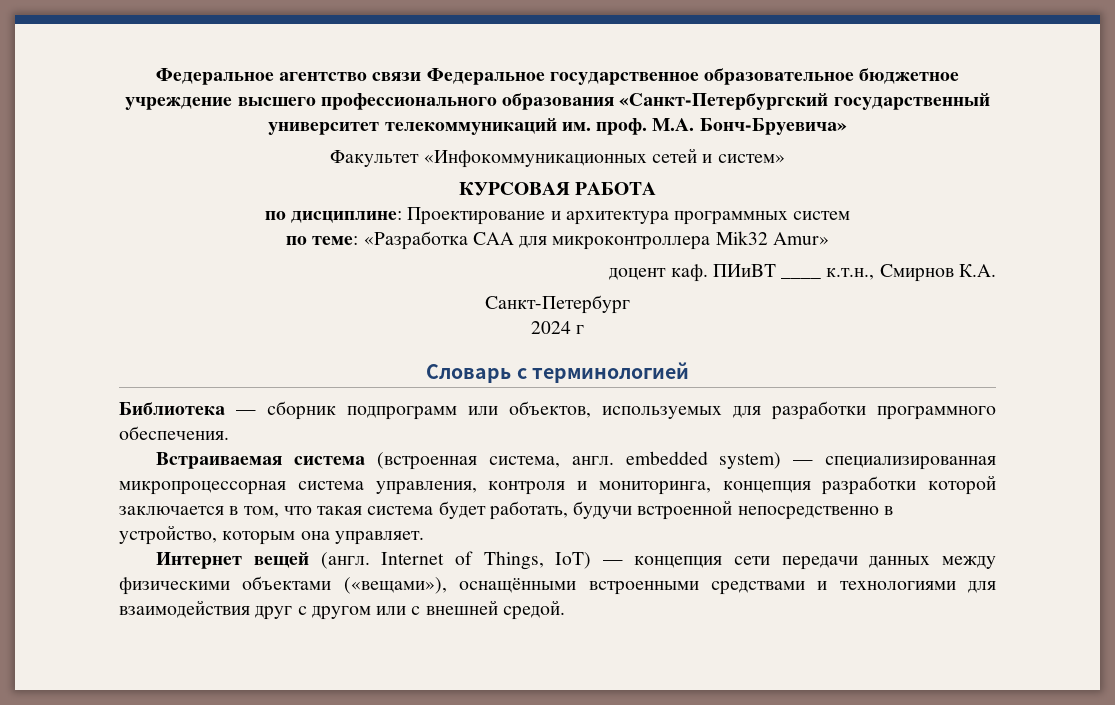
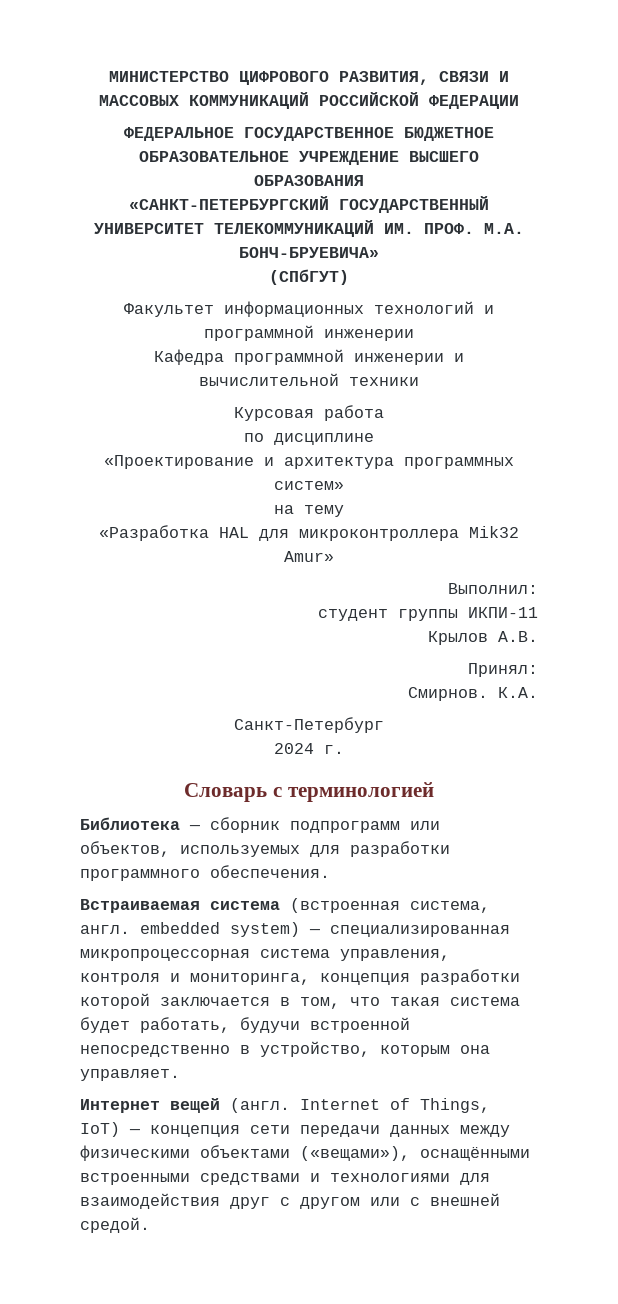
[155,68,960,85] [125,93,990,110] [268,118,847,135] [330,148,785,168] [458,182,657,196] [264,207,546,225] Федеральное агентство связи Федеральное государственное образовательное бюджетное учреждение высшего профессионального образования «Санкт-Петербургский государственный университет телекоммуникаций им. проф. М.А. Бонч-Бруевича» // Факультет «Инфокоммуникационных сетей и систем» // КУРСОВАЯ РАБОТА // по дисциплине: Проектирование -> [109,71,509,85] [99,92,519,109] [124,127,494,141] [139,151,479,165] [254,175,364,186] [129,196,489,213] [94,220,524,237] [239,247,379,258] [269,269,349,285] [124,301,494,317] [204,325,414,341] [154,349,464,365] [199,373,419,386] [234,405,384,421] [244,433,374,445] [104,455,254,469] МИНИСТЕРСТВО ЦИФРОВОГО РАЗВИТИЯ, СВЯЗИ И МАССОВЫХ КОММУНИКАЦИЙ РОССИЙСКОЙ ФЕДЕРАЦИИ // ФЕДЕРАЛЬНОЕ ГОСУДАРСТВЕННОЕ БЮДЖЕТНОЕ ОБРАЗОВАТЕЛЬНОЕ УЧРЕЖДЕНИЕ ВЫСШЕГО ОБРАЗОВАНИЯ // «САНКТ-ПЕТЕРБУРГСКИЙ ГОСУДАРСТВЕННЫЙ УНИВЕРСИТЕТ ТЕЛЕКОММУНИКАЦИЙ ИМ. ПРОФ. М.А. БОНЧ-БРУЕВИЧА» // (СПбГУТ) // Факультет информационных технологий и программной инженерии // Кафедра программной инженерии и вычислительной техники // Курсовая работа // по дисциплине // «Проектирование
[793,211,851,220] [286,231,514,250] систем // по теме: «Разработка САА -> [274,481,344,490] [274,505,344,517] [99,525,249,541] систем» // на тему // «Разработка HAL
[609,264,776,282] [781,264,954,282] доцент каф. ПИиВТ ____ к.т.н., Смирнов -> [448,583,538,594] [318,607,538,621] [428,631,538,645] [468,663,538,677] [408,687,488,701] Выполнил: // студент группы ИКПИ-11 // Крылов А.В. // Принял: // Смирнов.
[576,325,585,334] г -> [324,745,344,754] г.

